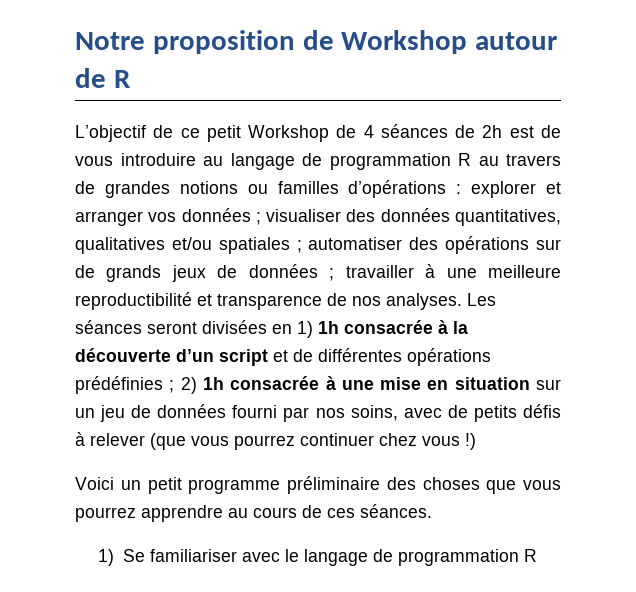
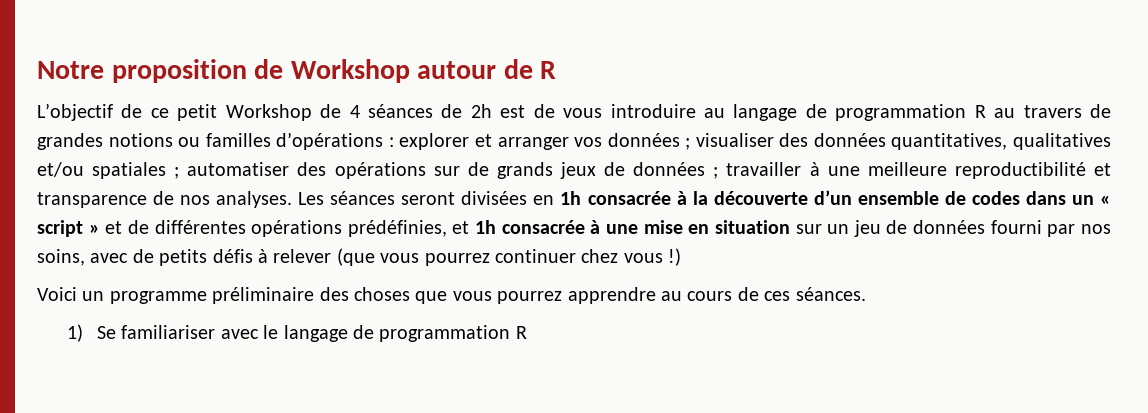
[297,321,313,338] 1) -> (555, 200) none
[219,349,268,366] script -> [857,191,1111,205] [37,220,100,237] ensemble de codes dans un « script »
[75,376,197,394] prédéfinies ; 2) -> [347,220,470,237] prédéfinies, et
[147,477,182,494] petit -> (105, 296) none

